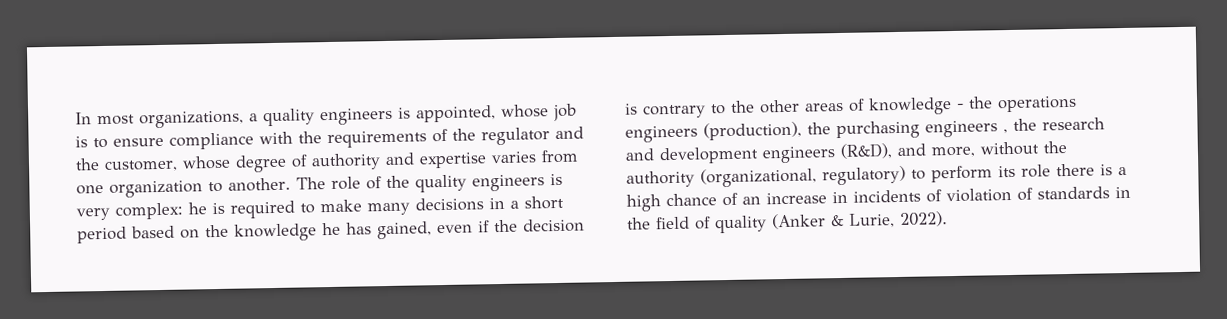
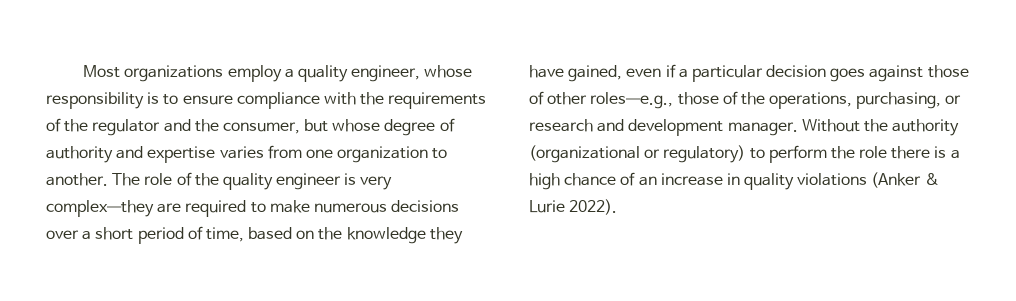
[75,103,577,129] In most organizations, a quality engineers is appointed, whose job -> [83,65,473,82] [46,92,144,109] Most organizations employ a quality engineer, whose responsibility
[104,159,178,172] customer, -> [222,119,329,134] consumer, but
[471,174,545,192] engineers -> [276,173,342,190] engineer
[115,197,505,220] complex: he is required to make many decisions in -> [46,200,460,217] [46,230,79,239] complex—they are required to make numerous decisions over
(127, 235) none -> [187,226,244,242] of time,
[322,222,372,236] he has -> [429,227,463,244] [529,65,564,78] they have
[494,218,585,233] [625,95,1077,119] [625,117,1105,143] [625,141,1067,165] [626,167,817,188] the decision is contrary to the other areas of knowledge - the operations engineers (production), the purchasing engineers , the research and development engineers (R&D), and more, without the authority (organizational, -> [678,65,969,82] [529,91,962,109] [529,119,960,136] [529,145,661,163] a particular decision goes against those of other roles—e.g., those of the operations, purchasing, or research and development manager. Without the authority (organizational or
[998,165,1016,178] its -> [830,146,855,159] the
[853,186,1131,203] [627,215,767,234] incidents of violation of standards in the field of quality -> [744,173,868,190] quality violations
[848,213,895,228] Lurie, -> [529,200,565,213] Lurie

